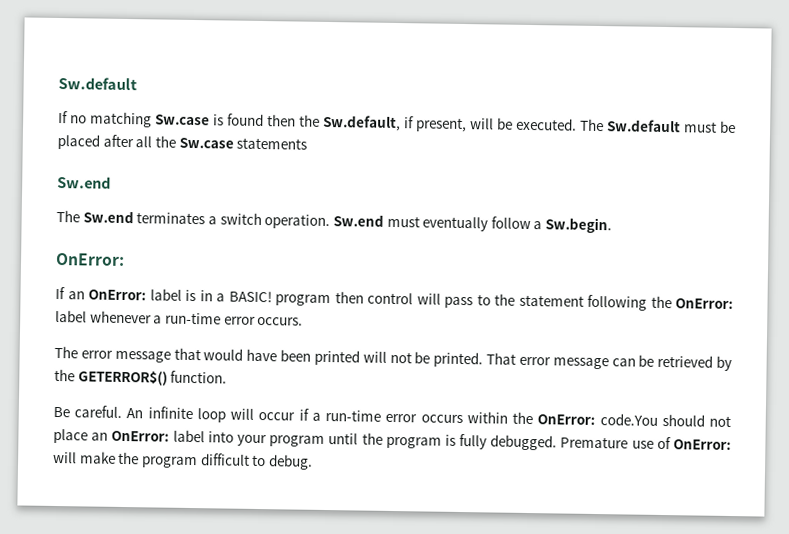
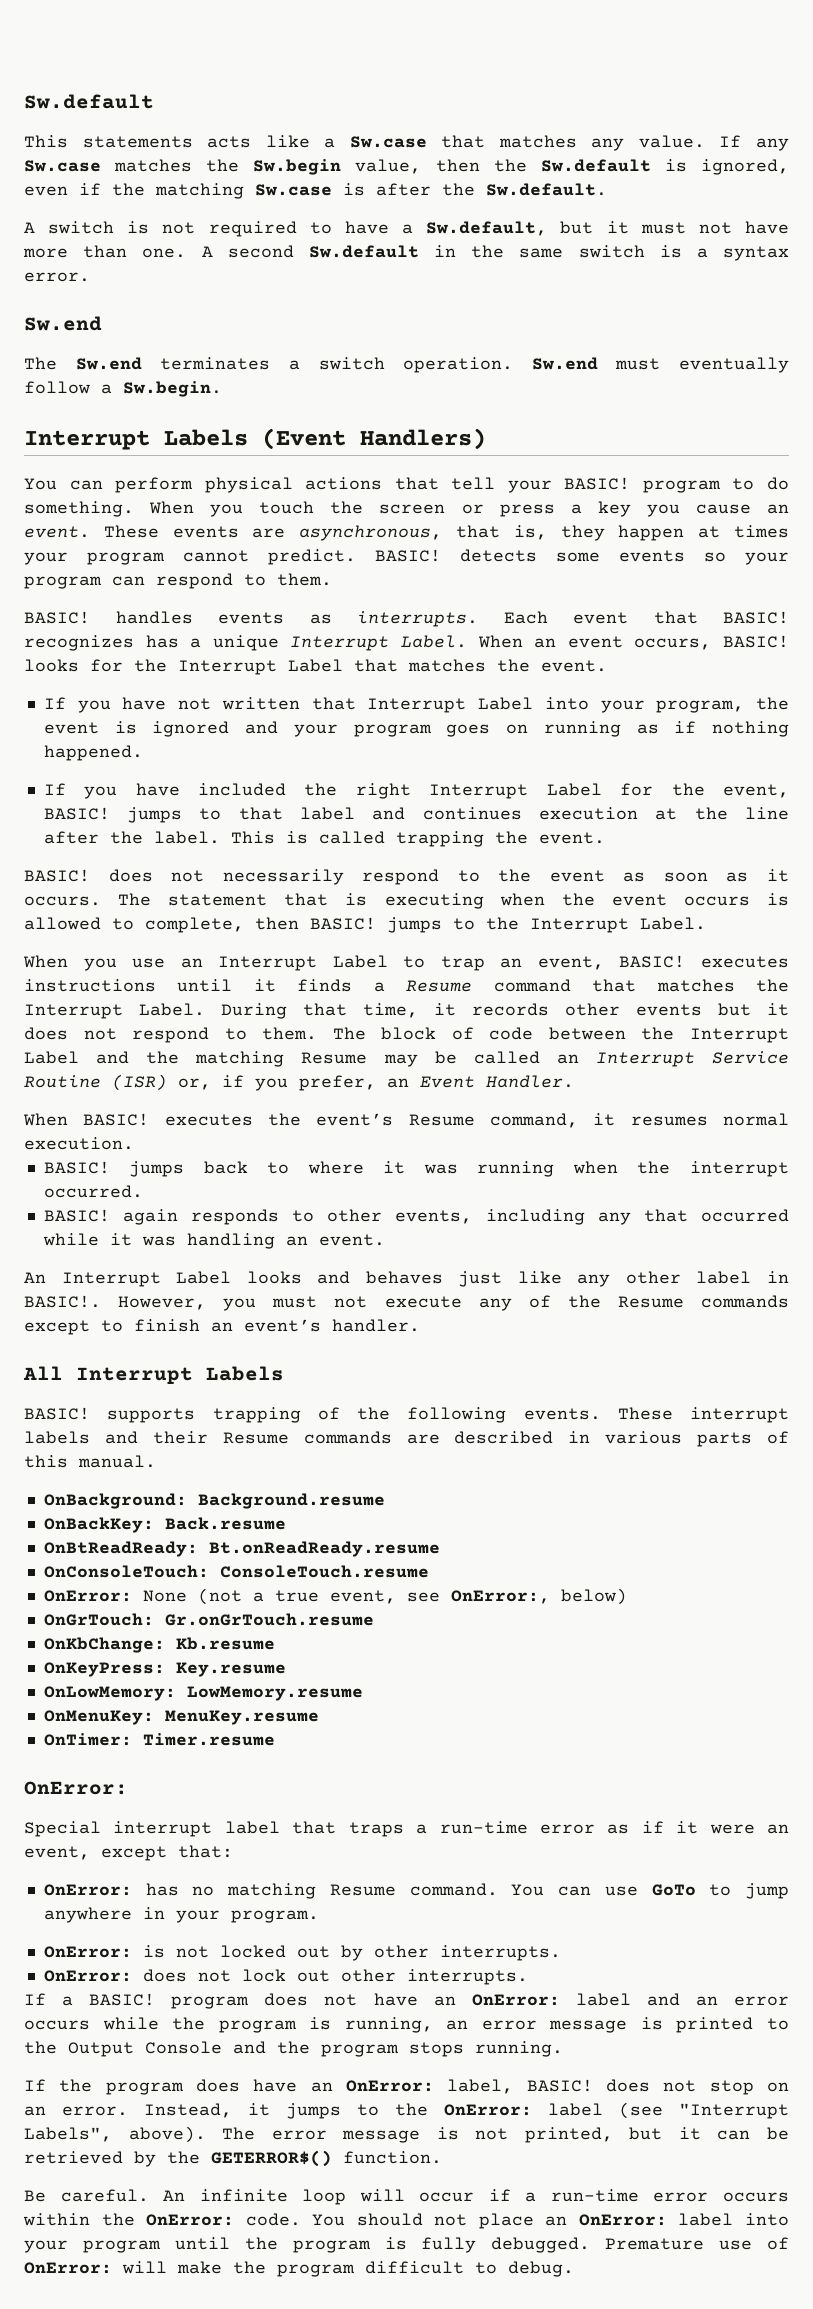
[58,110,736,134] [57,133,308,150] If no matching Sw.case is found then the Sw.default, if present, will be executed. The Sw.default must be placed after all the Sw.case statements -> [24,135,789,151] [24,159,789,175] [24,183,607,199] [24,221,790,237] [23,245,789,261] [24,272,90,282] This statements acts like a Sw.case that matches any value. If any Sw.case matches the Sw.begin value, then the Sw.default is ignored, even if the matching Sw.case is after the Sw.default. // A switch is not required to have a Sw.default, but it must not have more than one. A second Sw.default in the same switch is a syntax error.
[55,252,125,266] [55,286,733,311] [55,309,304,326] [54,345,609,370] OnError: // If an OnError: label is in a BASIC! program then control will pass to the statement following the OnError: label whenever a run-time error occurs. // The error message that would have been printed will not be printed. That error message -> [24,428,486,450] [24,477,789,493] [24,501,790,517] [24,525,789,541] [24,549,789,565] [24,573,332,589] [24,611,789,627] [24,635,790,651] [24,659,607,675] [43,697,789,713] [43,721,789,737] [43,745,143,761] [43,783,789,799] [43,807,790,823] [43,831,605,847] [24,869,789,885] [24,893,790,909] [24,917,706,933] [23,955,789,971] [24,979,790,992] [24,1003,789,1019] [24,1027,789,1043] [24,1051,790,1067] [24,1074,574,1091] [23,1113,790,1128] [24,1137,134,1150] [43,1161,789,1177] [43,1185,143,1198] [43,1209,789,1225] [42,1233,385,1249] [24,1271,789,1287] [24,1295,790,1311] [24,1319,420,1335] [23,1366,284,1384] [24,1407,789,1423] [24,1431,789,1447] [24,1455,156,1468] [43,1493,385,1509] [43,1517,286,1533] [43,1541,440,1557] [43,1565,429,1578] [43,1588,627,1605] [43,1613,374,1626] [43,1637,275,1653] [43,1662,286,1677] [43,1686,363,1701] [43,1710,319,1725] [43,1733,275,1746] [24,1781,128,1795] [24,1821,789,1837] [24,1845,233,1861] [43,1883,789,1899] [43,1907,319,1923] [43,1945,561,1961] [43,1969,528,1985] [24,1993,790,2009] [24,2017,789,2033] [24,2041,563,2057] [24,2079,790,2095] [24,2102,789,2119] [24,2126,701,2143] Interrupt Labels (Event Handlers) // You can perform physical actions that tell your BASIC! program to do something. When you touch the screen or press a key you cause an event. These events are asynchronous, that is, they happen at times your program cannot predict. BASIC! detects some events so your program can respond to them. // BASIC! handles events as interrupts. Each event that BASIC! recognizes has a unique Interrupt Label. When an event occurs, BASIC! looks for the Interrupt Label that matches the event. // If you have not written that Interrupt Label into your program, the event is ignored and your program goes on running as if nothing happened. // If you have included the right Interrupt Label for the event, BASIC! jumps to that label and continues execution at the line after the label. This is called trapping the event. // BASIC! does not necessarily respond to the event as soon as it occurs. The statement that is executing when the event occurs is allowed to complete, then BASIC! jumps to the Interrupt Label. // When you use an Interrupt Label to trap an event, BASIC! executes instructions until it finds a Resume command that matches the Interrupt Label. During that time, it records other events but it does not respond to them. The block of code between the Interrupt Label and the matching Resume may be called an Interrupt Service Routine (ISR) or, if you prefer, an Event Handler. // When BASIC! executes the event’s Resume command, it resumes normal execution. // BASIC! jumps back to where it was running when the interrupt occurred. // BASIC! again responds to other events, including any that occurred while it was handling an event. // An Interrupt Label looks and behaves just like any other label in BASIC!. However, you must not execute any of the Resume commands except to finish an event’s handler. // All Interrupt Labels // BASIC! supports trapping of the following events. These interrupt labels and their Resume commands are described in various parts of this manual. // OnBackground: Background.resume // OnBackKey: Back.resume // OnBtReadReady: Bt.onReadReady.resume // OnConsoleTouch: ConsoleTouch.resume // OnError: None (not a true event, see OnError:, below) // OnGrTouch: Gr.onGrTouch.resume // OnKbChange: Kb.resume // OnKeyPress: Key.resume // OnLowMemory: LowMemory.resume // OnMenuKey: MenuKey.resume // OnTimer: Timer.resume // OnError: // Special interrupt label that traps a run-time error as if it were an event, except that: // OnError: has no matching Resume command. You can use GoTo to jump anywhere in your program. // OnError: is not locked out by other interrupts. // OnError: does not lock out other interrupts. // If a BASIC! program does not have an OnError: label and an error occurs while the program is running, an error message is printed to the Output Console and the program stops running. // If the program does have an OnError: label, BASIC! does not stop on an error. Instead, it jumps to the OnError: label (see "Interrupt Labels", above). The error message is not printed, but it
[599,413,658,426] code.You -> [245,2213,346,2226] code. You

